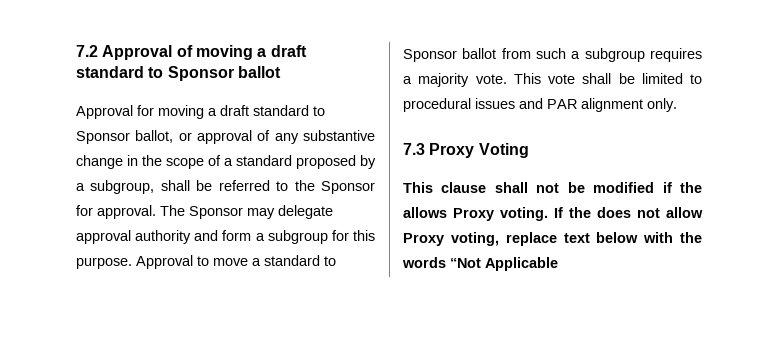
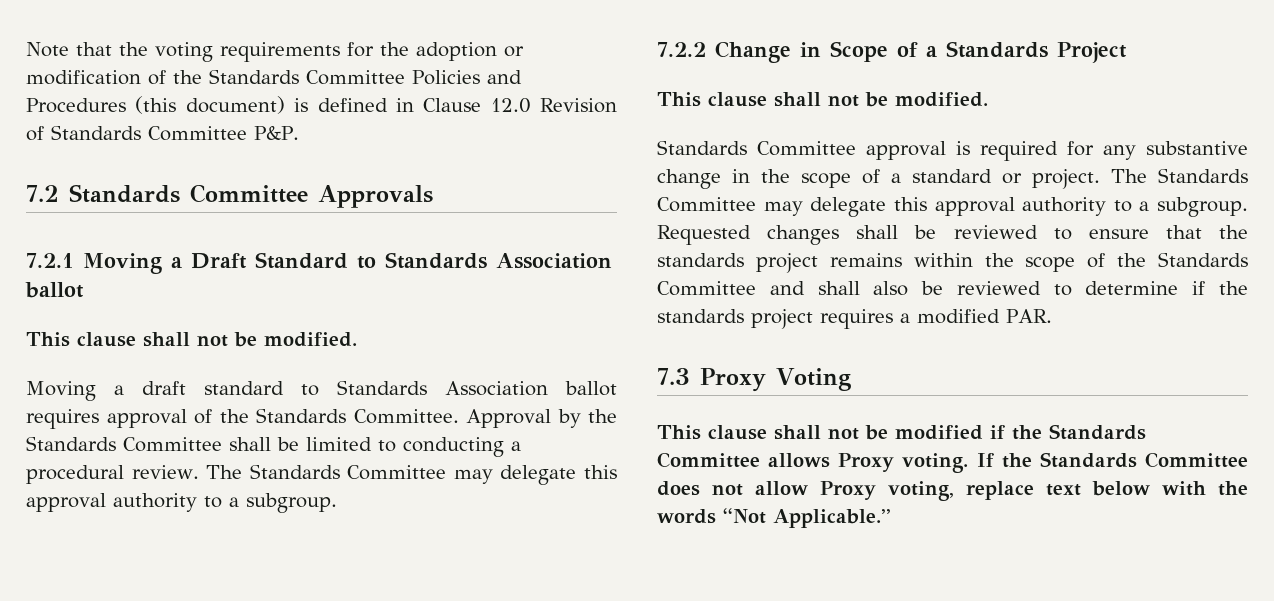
[76,45,307,60] [76,66,281,81] [76,105,325,119] [76,130,271,144] 7.2 Approval of moving a draft standard to Sponsor ballot // Approval for moving a draft standard to Sponsor ballot, or approval of -> [26,42,524,62] [26,69,522,85] [26,96,617,114] [26,125,299,141] [26,184,433,208] [26,252,612,274] [25,282,84,298] [26,332,357,347] [26,380,617,401] [26,408,617,429] [26,436,521,457] [26,464,617,485] [26,493,337,513] [657,41,1127,63] [657,92,988,107] [657,140,1094,161] Note that the voting requirements for the adoption or modification of the Standards Committee Policies and Procedures (this document) is defined in Clause 12.0 Revision of Standards Committee P&P. // 7.2 Standards Committee Approvals // 7.2.1 Moving a Draft Standard to Standards Association ballot // This clause shall not be modified. // Moving a draft standard to Standards Association ballot requires approval of the Standards Committee. Approval by the Standards Committee shall be limited to conducting a procedural review. The Standards Committee may delegate this approval authority to a subgroup. // 7.2.2 Change in Scope of a Standards Project // This clause shall not be modified. // Standards Committee approval is required for
[296,155,376,169] [76,180,375,194] [76,205,333,219] [76,230,375,244] [76,255,336,269] [403,48,702,62] [403,73,702,87] [403,98,677,112] proposed by a subgroup, shall be referred to the Sponsor for approval. The Sponsor may delegate approval authority and form a subgroup for this purpose. Approval to move a standard to Sponsor ballot from such a subgroup requires a majority vote. This vote shall be limited to procedural issues and PAR alignment only. -> [1002,168,1248,189] [657,197,1248,217] [657,225,1248,245] [657,252,1248,273] [657,281,1248,296] [657,309,1052,329] or project. The Standards Committee may delegate this approval authority to a subgroup. Requested changes shall be reviewed to ensure that the standards project remains within the scope of the Standards Committee and shall also be reviewed to determine if the standards project requires a modified PAR.
(702, 187) none -> [1049,424,1146,440] [657,452,760,468] Standards Committee
(591, 212) none -> [1039,452,1248,468] Standards Committee
[485,257,558,271] Applicable -> [773,509,891,528] Applicable.”

